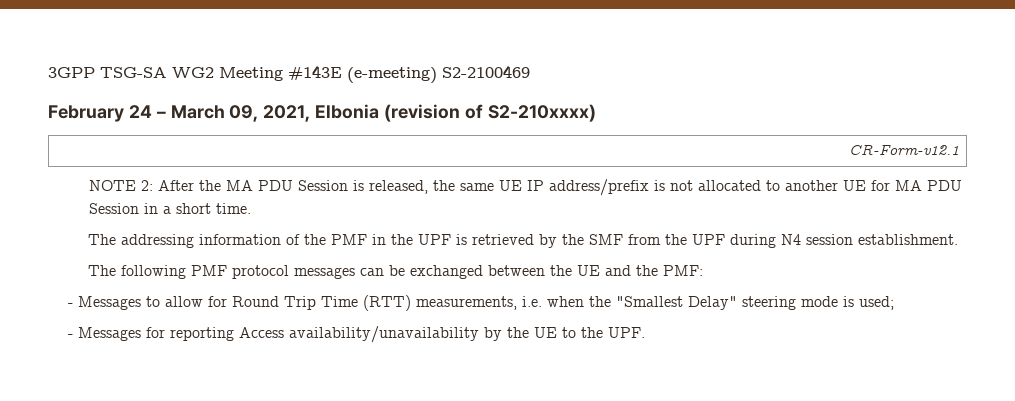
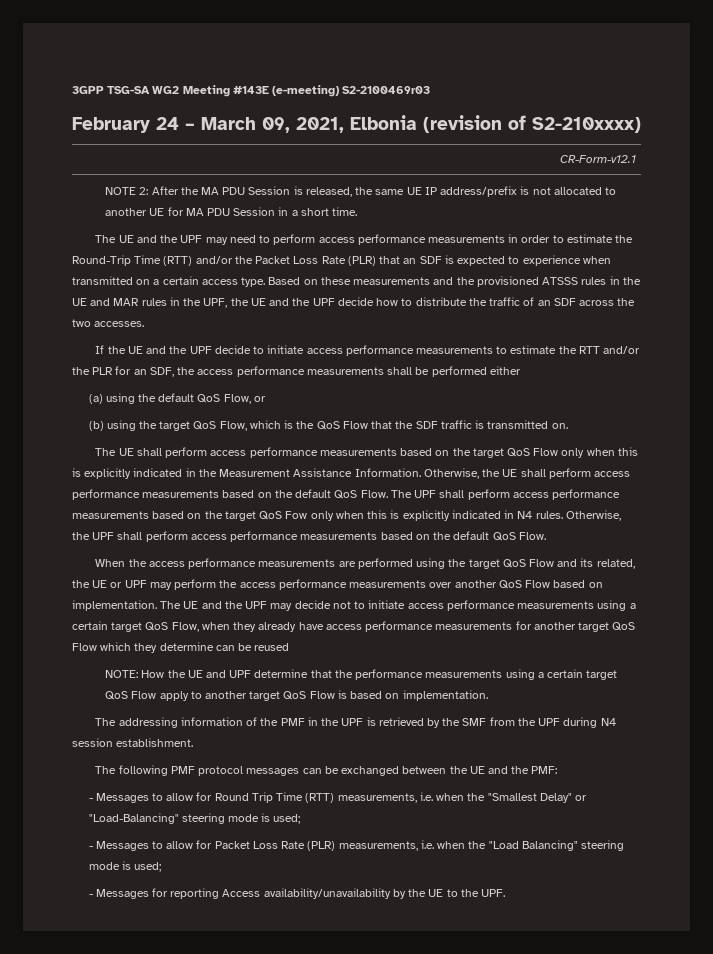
[442,65,530,78] S2-2100469 -> [342,86,431,94] S2-2100469r03
(251, 208) none -> [95,234,634,245] [72,255,611,266] [72,276,641,287] [72,297,636,308] [72,319,145,327] [95,345,641,356] [72,366,521,377] [88,393,266,404] [88,420,568,431] [95,447,638,458] [72,468,631,479] [72,489,621,500] [72,510,621,521] [72,531,546,542] [95,558,635,569] [72,579,603,590] [72,600,636,611] [72,621,636,632] [72,642,290,653] [105,669,618,680] [105,690,488,701] // The UE and the UPF may need to perform access performance measurements in order to estimate the Round-Trip Time (RTT) and/or the Packet Loss Rate (PLR) that an SDF is expected to experience when transmitted on a certain access type. Based on these measurements and the provisioned ATSSS rules in the UE and MAR rules in the UPF, the UE and the UPF decide how to distribute the traffic of an SDF across the two accesses. // If the UE and the UPF decide to initiate access performance measurements to estimate the RTT and/or the PLR for an SDF, the access performance measurements shall be performed either // (a) using the default QoS Flow, or // (b) using the target QoS Flow, which is the QoS Flow that the SDF traffic is transmitted on. // The UE shall perform access performance measurements based on the target QoS Flow only when this is explicitly indicated in the Measurement Assistance Information. Otherwise, the UE shall perform access performance measurements based on the default QoS Flow. The UPF shall perform access performance measurements based on the target QoS Fow only when this is explicitly indicated in N4 rules. Otherwise, the UPF shall perform access performance measurements based on the default QoS Flow. // When the access performance measurements are performed using the target QoS Flow and its related, the UE or UPF may perform the access performance measurements over another QoS Flow based on implementation. The UE and the UPF may decide not to initiate access performance measurements using a certain target QoS Flow, when they already have access performance measurements for another target QoS Flow which they determine can be reused // NOTE: How the UE and UPF determine that the performance measurements using a certain target QoS Flow apply to another target QoS Flow is based on implementation.
(738, 303) none -> [575,795,588,801] [88,813,301,824] [88,840,578,851] or "Load-Balancing" steering mode is used; // - Messages to allow for Packet Loss Rate (PLR) measurements, i.e. when the "Load Balancing"

